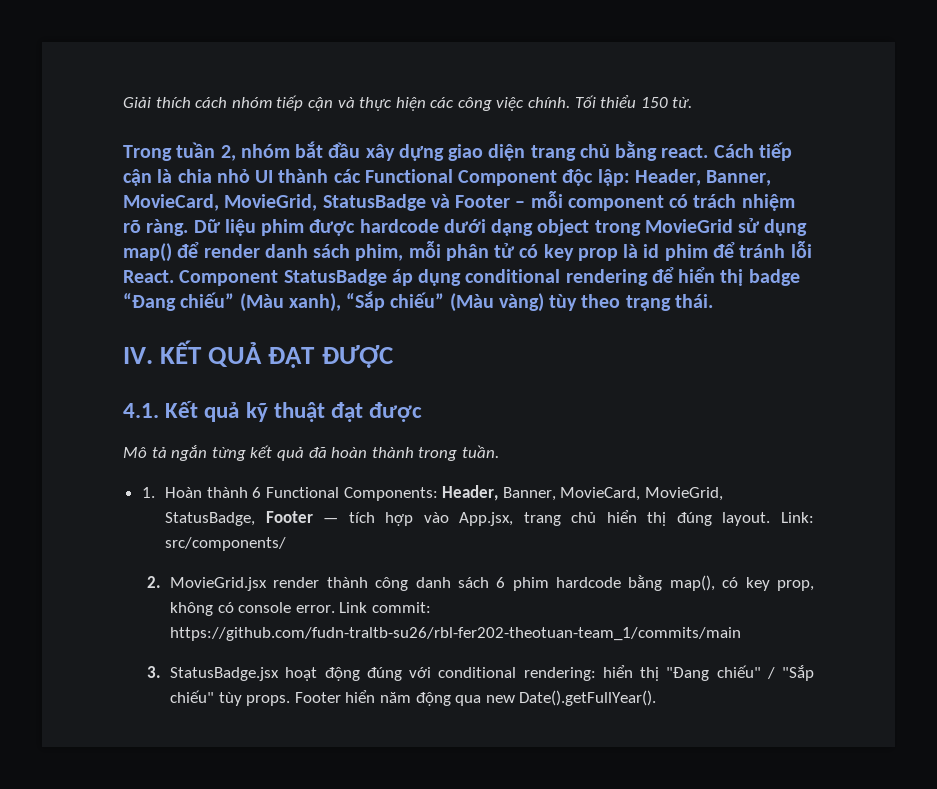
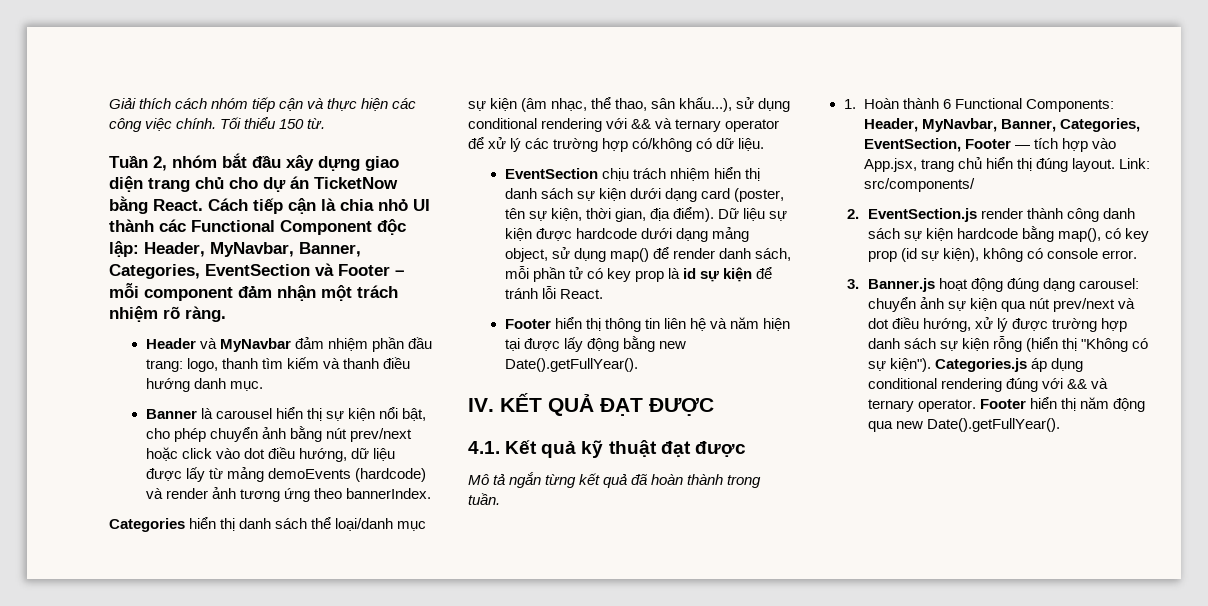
[123,142,216,161] Trong tuần -> [109,156,148,168] Tuần
[615,141,709,161] bằng react. -> [229,176,398,192] [109,196,203,214] cho dự án TicketNow bằng React.
[706,170,772,186] [123,194,426,211] Banner, MovieCard, MovieGrid, StatusBadge -> [210,242,361,257] [109,264,310,279] MyNavbar, Banner, Categories, EventSection
[669,194,689,208] có -> [238,285,352,301] đảm nhận một
[193,219,305,236] Dữ liệu phim -> [145,337,433,352] [145,357,411,372] [145,378,263,392] [145,407,427,421] [145,426,413,442] [145,447,396,462] [145,467,426,482] [145,487,432,502] [109,517,427,532] [468,97,791,112] [468,118,780,132] [468,137,765,152] [504,167,760,181] [504,188,785,202] [504,207,788,222] [504,228,532,241] // Header và MyNavbar đảm nhiệm phần đầu trang: logo, thanh tìm kiếm và thanh điều hướng danh mục. // Banner là carousel hiển thị sự kiện nổi bật, cho phép chuyển ảnh bằng nút prev/next hoặc click vào dot điều hướng, dữ liệu được lấy từ mảng demoEvents (hardcode) và render ảnh tương ứng theo bannerIndex. // Categories hiển thị danh sách thể loại/danh mục sự kiện (âm nhạc, thể thao, sân khấu...), sử dụng conditional rendering với && và ternary operator để xử lý các trường hợp có/không có dữ liệu. // EventSection chịu trách nhiệm hiển thị danh sách sự kiện dưới dạng card (poster, tên sự kiện, thời gian, địa điểm). Dữ liệu sự kiện
[537,219,733,236] object trong MovieGrid -> [711,227,749,242] [504,248,548,262] mảng object,
[313,241,489,261] sách phim, mỗi phân -> [755,248,792,261] [504,266,565,282] sách, mỗi phần
[664,244,708,261] phim -> [700,267,753,282] sự kiện
[179,267,800,286] [123,291,713,312] Component StatusBadge áp dụng conditional rendering để hiển thị badge “Đang chiếu” (Màu xanh), “Sắp chiếu” (Màu vàng) tùy theo trạng thái. -> [504,317,791,332] [504,336,686,352] [504,358,638,372] // Footer hiển thị thông tin liên hệ và năm hiện tại được lấy động bằng new Date().getFullYear().
[502,487,723,501] [165,512,256,526] Banner, MovieCard, MovieGrid, StatusBadge, -> [921,118,1140,132] [863,138,961,152] MyNavbar, Banner, Categories, EventSection,
[170,577,268,591] MovieGrid.jsx -> [867,208,977,222] EventSection.js
[496,577,549,591] 6 phim -> [903,228,953,241] sự kiện
[776,580,814,591] prop, -> [867,248,979,262] prop (id sự kiện),
[339,602,431,613] [170,627,742,641] Link commit: https://github.com/fudn-traltb-su26/rbl-fer202-theotuan-team_1/commits/main -> (1137, 254) none
[170,667,280,681] StatusBadge.jsx -> [867,278,935,292] Banner.js
[409,665,814,681] [170,690,376,706] với conditional rendering: hiển thị "Đang chiếu" / "Sắp chiếu" tùy props. Footer hiển -> [1042,278,1139,292] [867,297,1135,312] [867,317,1127,332] [867,336,1148,352] [867,358,1083,372] [867,378,1108,392] [867,397,1076,412] dạng carousel: chuyển ảnh sự kiện qua nút prev/next và dot điều hướng, xử lý được trường hợp danh sách sự kiện rỗng (hiển thị "Không có sự kiện"). Categories.js áp dụng conditional rendering đúng với && và ternary operator. Footer hiển thị

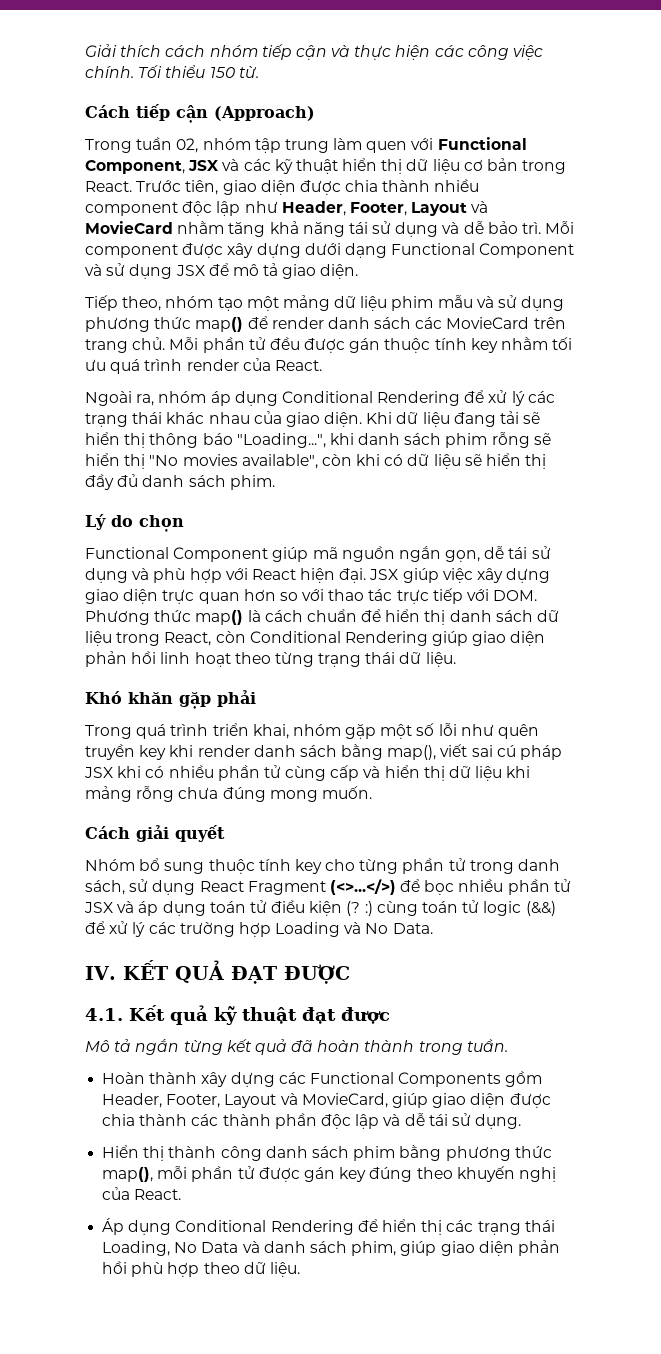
[109,153,399,171] [109,176,398,192] [109,196,430,214] [109,219,406,235] [109,241,361,257] [109,263,404,279] [109,283,398,301] [109,306,226,322] [145,337,433,352] [145,357,411,372] [145,378,263,392] [145,407,427,421] [145,426,413,442] [145,447,396,462] [145,467,426,482] [145,487,432,502] [109,517,427,532] [468,97,791,112] [468,118,780,132] Tuần 2, nhóm bắt đầu xây dựng giao diện trang chủ cho dự án TicketNow bằng React. Cách tiếp cận là chia nhỏ UI thành các Functional Component độc lập: Header, MyNavbar, Banner, Categories, EventSection và Footer – mỗi component đảm nhận một trách nhiệm rõ ràng. // Header và MyNavbar đảm nhiệm phần đầu trang: logo, thanh tìm kiếm và thanh điều hướng danh mục. // Banner là carousel hiển thị sự kiện nổi bật, cho phép chuyển ảnh bằng nút prev/next hoặc click vào dot điều hướng, dữ liệu được lấy từ mảng demoEvents (hardcode) và render ảnh tương ứng theo bannerIndex. // Categories hiển thị danh sách thể loại/danh mục sự kiện (âm nhạc, thể thao, sân khấu...), sử dụng conditional rendering với && và ternary operator -> [85,104,315,123] [85,137,527,153] [85,158,567,174] [85,179,480,195] [85,201,489,216] [85,221,575,237] [85,243,575,258] [85,263,359,279] [85,295,565,311] [85,316,566,332] [85,337,573,353] [85,358,322,374] [85,390,555,406] [85,411,541,427] [85,432,551,448] [85,453,547,469] [85,474,275,490] [85,514,184,532] [85,546,551,562] [85,568,551,583] [85,588,538,604] [85,609,560,625] [85,631,546,646] [85,651,456,667] [85,690,256,709] [85,723,540,739] [85,744,563,760] [84,765,531,781] [85,786,372,802] [85,825,225,842] [85,858,561,874] [85,879,571,895] [84,900,556,916] Cách tiếp cận (Approach) // Trong tuần 02, nhóm tập trung làm quen với Functional Component, JSX và các kỹ thuật hiển thị dữ liệu cơ bản trong React. Trước tiên, giao diện được chia thành nhiều component độc lập như Header, Footer, Layout và MovieCard nhằm tăng khả năng tái sử dụng và dễ bảo trì. Mỗi component được xây dựng dưới dạng Functional Component và sử dụng JSX để mô tả giao diện. // Tiếp theo, nhóm tạo một mảng dữ liệu phim mẫu và sử dụng phương thức map() để render danh sách các MovieCard trên trang chủ. Mỗi phần tử đều được gán thuộc tính key nhằm tối ưu quá trình render của React. // Ngoài ra, nhóm áp dụng Conditional Rendering để xử lý các trạng thái khác nhau của giao diện. Khi dữ liệu đang tải sẽ hiển thị thông báo "Loading...", khi danh sách phim rỗng sẽ hiển thị "No movies available", còn khi có dữ liệu sẽ hiển thị đầy đủ danh sách phim. // Lý do chọn // Functional Component giúp mã nguồn ngắn gọn, dễ tái sử dụng và phù hợp với React hiện đại. JSX giúp việc xây dựng giao diện trực quan hơn so với thao tác trực tiếp với DOM. Phương thức map() là cách chuẩn để hiển thị danh sách dữ liệu trong React, còn Conditional Rendering giúp giao diện phản hồi linh hoạt theo từng trạng thái dữ liệu. // Khó khăn gặp phải // Trong quá trình triển khai, nhóm gặp một số lỗi như quên truyền key khi render danh sách bằng map(), viết sai cú pháp JSX khi có nhiều phần tử cùng cấp và hiển thị dữ liệu khi mảng rỗng chưa đúng mong muốn. // Cách giải quyết // Nhóm bổ sung thuộc tính key cho từng phần tử trong danh sách, sử dụng React Fragment (<>...</>) để bọc nhiều phần tử JSX và áp dụng toán tử điều kiện (? :) cùng toán tử logic (&&)
[632,138,765,152] [504,167,760,181] [504,188,785,202] [504,207,788,222] [504,227,749,242] [504,247,792,262] [504,266,773,282] [504,286,603,299] [504,317,791,332] [504,336,686,352] [504,358,638,372] có/không có dữ liệu. // EventSection chịu trách nhiệm hiển thị danh sách sự kiện dưới dạng card (poster, tên sự kiện, thời gian, địa điểm). Dữ liệu sự kiện được hardcode dưới dạng mảng object, sử dụng map() để render danh sách, mỗi phần tử có key prop là id sự kiện để tránh lỗi React. // Footer hiển thị thông tin liên hệ và năm hiện tại được lấy động bằng new Date().getFullYear(). -> [275,922,433,937] Loading và No Data.
[843,99,856,109] 1. -> (508, 1045) none
[942,98,1114,112] [863,118,1140,132] [863,138,1116,152] [863,157,1151,172] [863,178,975,192] [847,208,1135,222] [867,226,1149,242] [867,248,1137,262] [847,278,1139,292] [867,297,1135,312] [867,317,1127,332] [867,336,1148,352] [867,358,1083,372] [867,378,1108,392] [867,397,1145,412] [867,418,1060,432] 6 Functional Components: Header, MyNavbar, Banner, Categories, EventSection, Footer — tích hợp vào App.jsx, trang chủ hiển thị đúng layout. Link: src/components/ // 2. EventSection.js render thành công danh sách sự kiện hardcode bằng map(), có key prop (id sự kiện), không có console error. // 3. Banner.js hoạt động đúng dạng carousel: chuyển ảnh sự kiện qua nút prev/next và dot điều hướng, xử lý được trường hợp danh sách sự kiện rỗng (hiển thị "Không có sự kiện"). Categories.js áp dụng conditional rendering đúng với && và ternary operator. Footer hiển thị năm động qua new Date().getFullYear(). -> [201,1071,543,1087] [102,1093,551,1108] [102,1113,522,1129] [102,1145,552,1161] [102,1166,556,1182] [102,1187,182,1200] [102,1218,555,1235] [102,1240,560,1256] [102,1261,300,1277] xây dựng các Functional Components gồm Header, Footer, Layout và MovieCard, giúp giao diện được chia thành các thành phần độc lập và dễ tái sử dụng. // Hiển thị thành công danh sách phim bằng phương thức map(), mỗi phần tử được gán key đúng theo khuyến nghị của React. // Áp dụng Conditional Rendering để hiển thị các trạng thái Loading, No Data và danh sách phim, giúp giao diện phản hồi phù hợp theo dữ liệu.

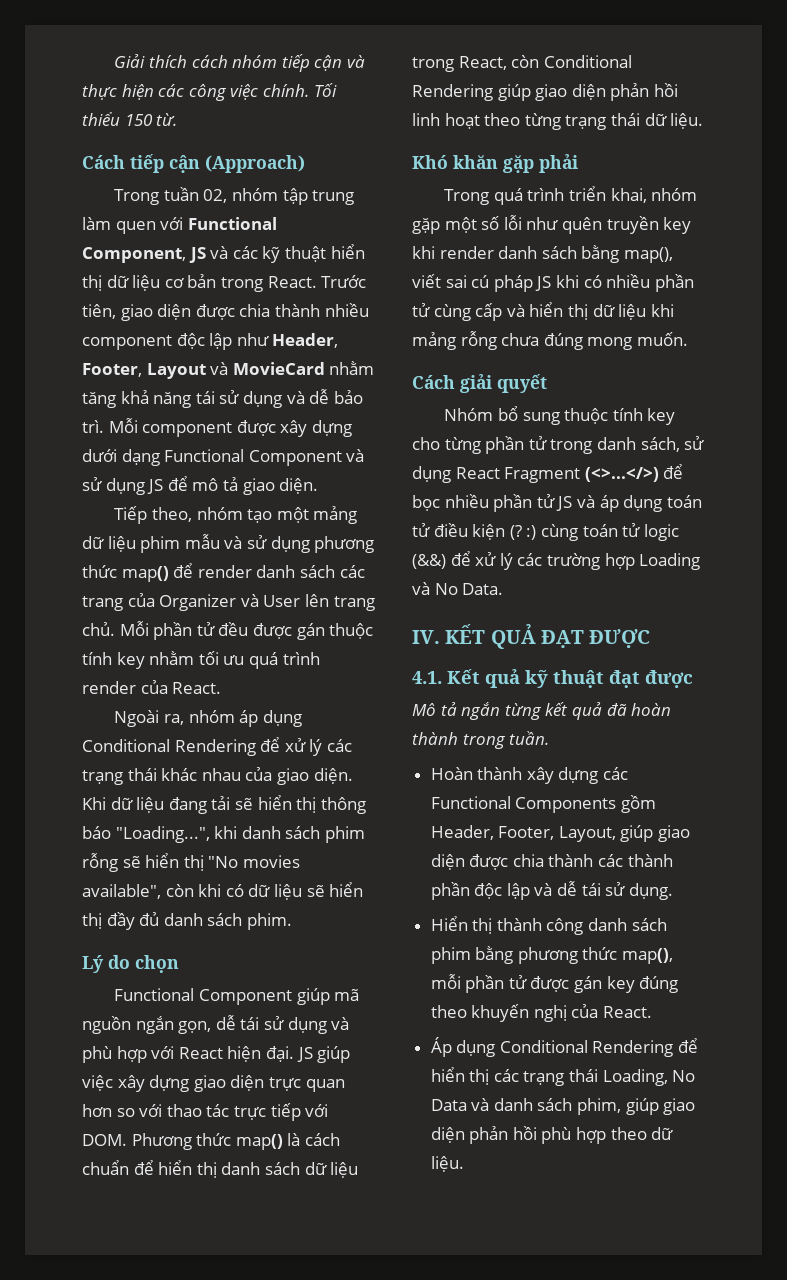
[188,160,220,171] JSX -> [188,247,206,263] JS
[175,265,205,276] JSX -> [147,479,164,494] JS
[446,317,566,329] MovieCard trên -> [82,593,329,611] trang của Organizer và User lên
[369,569,399,580] JSX -> [296,1047,313,1062] JS
[84,767,113,778] JSX -> [535,276,552,291] JS
[84,902,113,913] JSX -> [556,496,573,511] JS
[224,1093,388,1108] Layout và MovieCard, -> [558,826,616,842] Layout,

